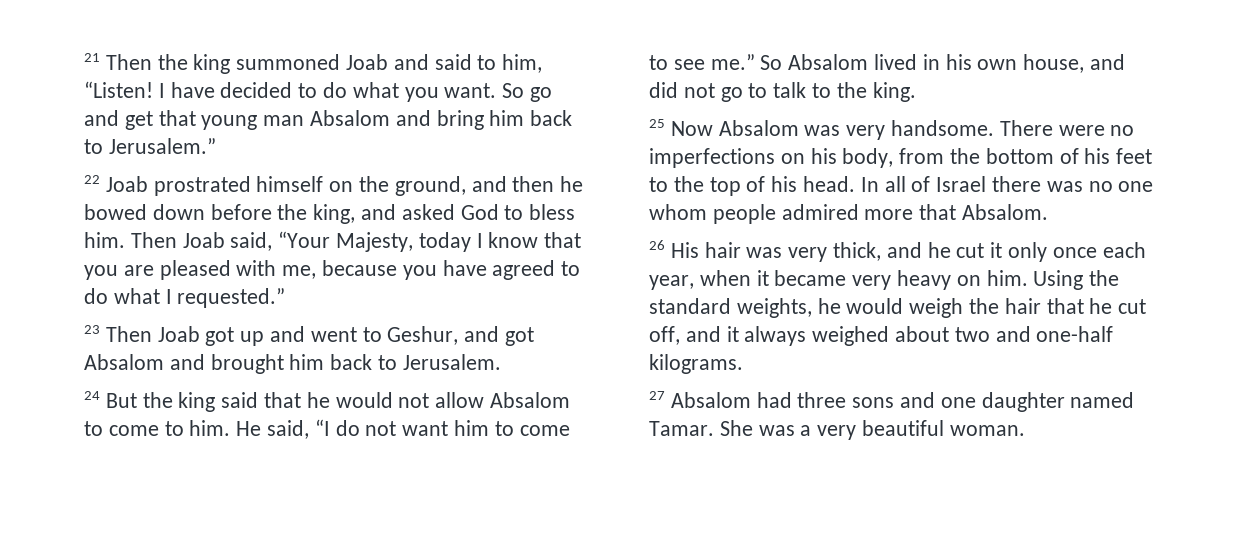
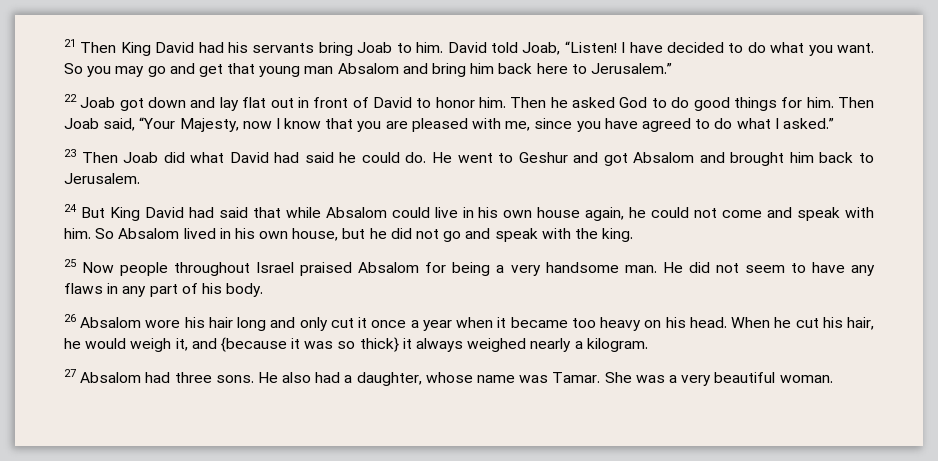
[157,54,543,74] the king summoned Joab and said to him, -> [120,42,561,56] King David had his servants bring Joab to him. David told Joab,
(525, 90) none -> [87,66,145,77] you may
(573, 118) none -> [536,63,568,74] here
[153,176,584,196] [84,204,576,224] prostrated himself on the ground, and then he bowed down before the king, and asked God to bless -> [119,97,803,111] got down and lay flat out in front of David to honor him. Then he asked God to do good things for
[418,232,471,252] today -> [242,121,272,129] now
[322,260,398,276] because -> [534,118,573,129] since
[177,288,286,308] requested.” -> [782,118,834,129] asked.”
[205,326,306,346] got up and -> [163,152,452,163] did what David had said he could do. He
[387,326,459,345] Geshur, -> [518,152,568,163] Geshur
[142,392,571,412] [84,419,570,439] [649,54,755,70] the king said that he would not allow Absalom to come to him. He said, “I do not want him to come to see me.” -> [109,207,875,221] [64,228,91,239] King David had said that while Absalom could live in his own house again, he could not come and speak with him.
[1090,54,1126,70] and -> [342,228,387,239] but he
[748,82,832,98] to talk to -> [465,228,571,242] and speak with
[718,120,1135,140] [649,148,1153,168] [649,176,1154,196] [649,204,1049,224] [649,240,1146,262] [649,275,694,290] Absalom was very handsome. There were no imperfections on his body, from the bottom of his feet to the top of his head. In all of Israel there was no one whom people admired more that Absalom. // 26 His hair was very thick, and he cut it only once each year, -> [120,262,876,276] [64,283,264,297] [64,314,452,331] people throughout Israel praised Absalom for being a very handsome man. He did not seem to have any flaws in any part of his body. // 26 Absalom wore his hair long and only cut it once a year
[852,275,892,290] very -> [571,318,596,328] too
[986,270,1120,290] [649,298,1147,318] [649,326,1114,346] [649,354,743,374] [649,391,1135,412] him. Using the standard weights, he would weigh the hair that he cut off, and it always weighed about two and one-half kilograms. // 27 Absalom had three sons and one daughter named -> [665,317,875,330] [64,337,648,352] [64,369,549,386] his head. When he cut his hair, he would weigh it, and {because it was so thick} it always weighed nearly a kilogram. // 27 Absalom had three sons. He also had a daughter, whose name was

